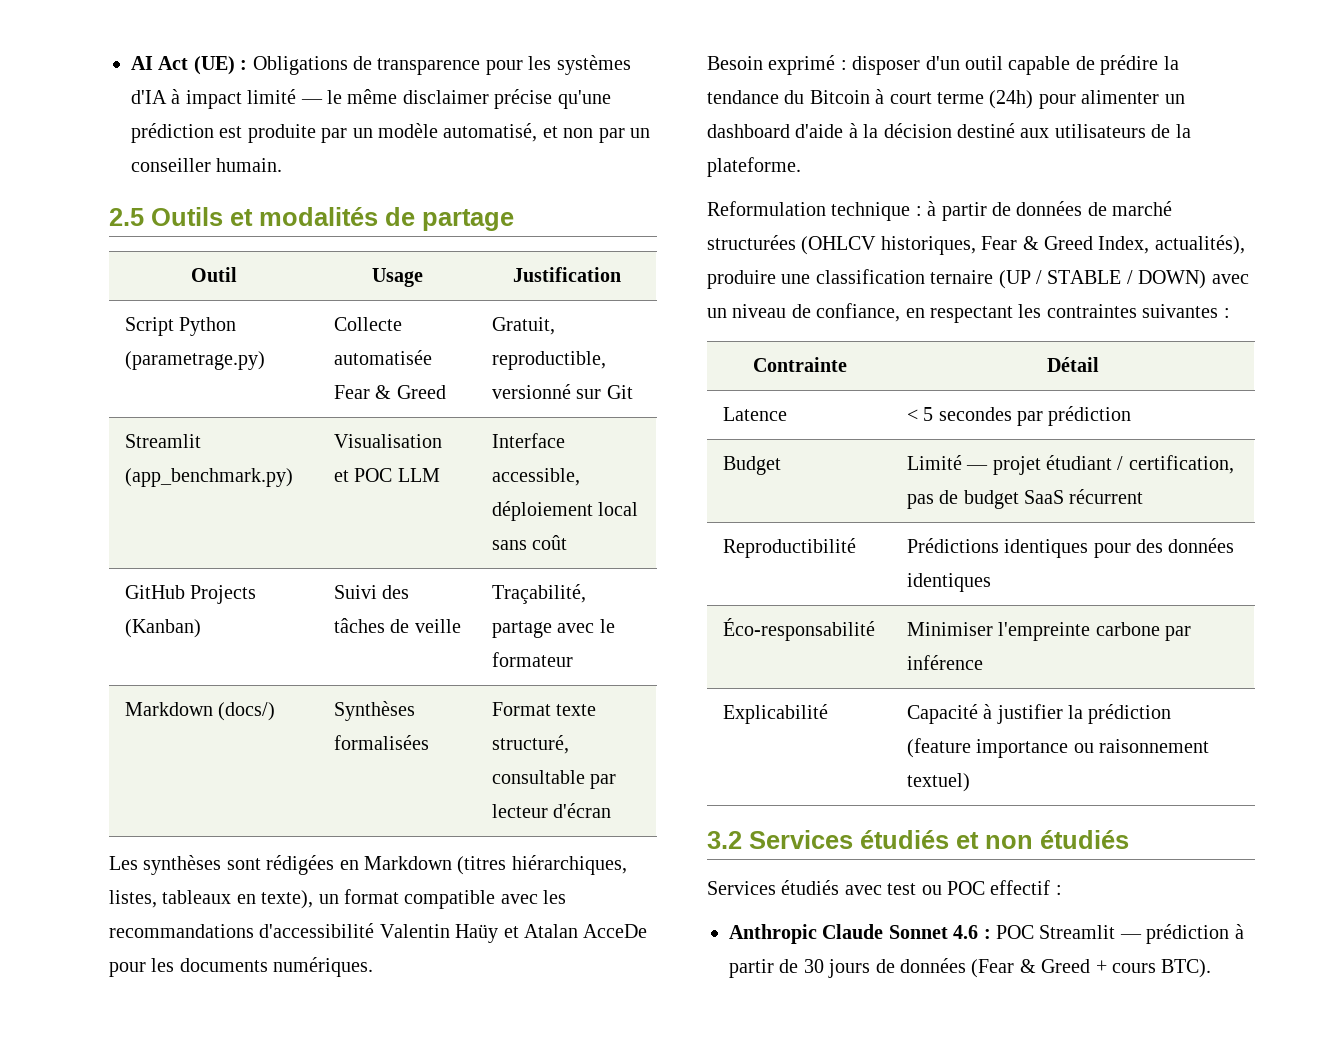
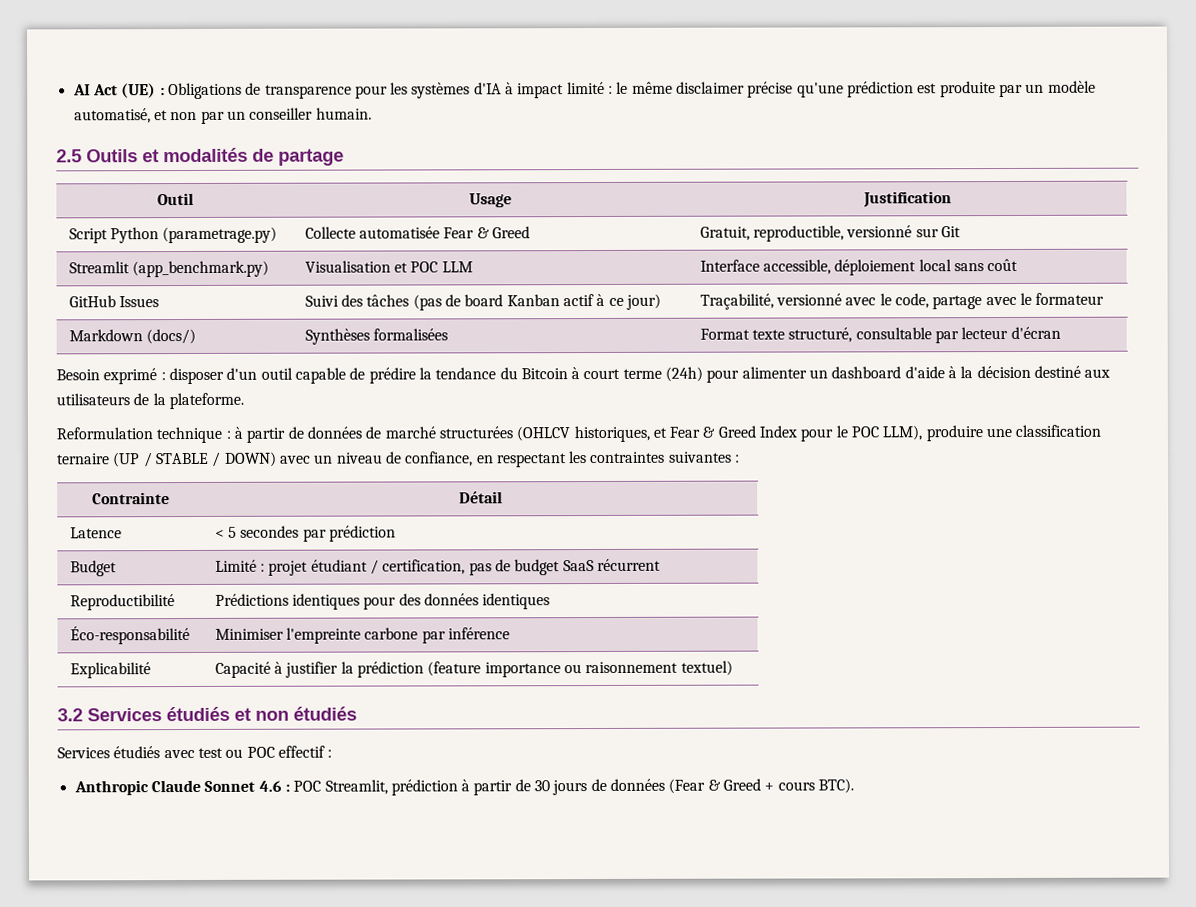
[300,99,323,104] — -> [608,85,614,94] :
[190,585,257,604] [124,619,201,638] Projects (Kanban) -> [119,296,160,308] Issues
[390,619,461,633] [491,584,586,604] de veille | Traçabilité, -> [412,293,661,311] [699,293,930,310] (pas de board Kanban actif à ce jour) | Traçabilité, versionné avec le code,
[109,855,627,875] [109,889,567,909] [109,923,648,943] [109,957,374,977] // Les synthèses sont rédigées en Markdown (titres hiérarchiques, listes, tableaux en texte), un format compatible avec les recommandations d'accessibilité Valentin Haüy et Atalan AcceDe pour les documents numériques. -> (1061, 332) none
[981,235,1245,255] Fear & Greed Index, actualités), -> [652,425,923,442] et Fear & Greed Index pour le POC LLM),
[966,465,989,470] — -> [260,563,266,572] :
[1039,925,1142,939] Streamlit — -> [324,779,388,795] Streamlit,

